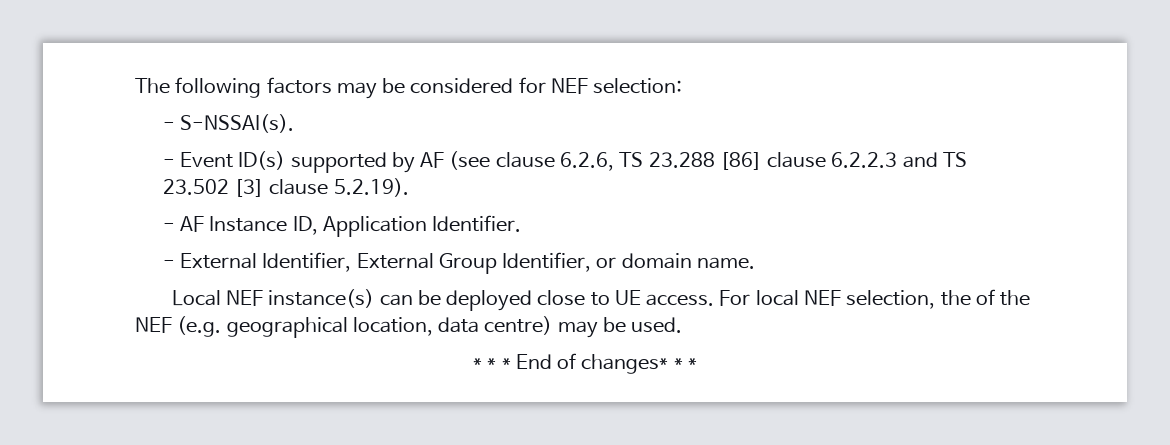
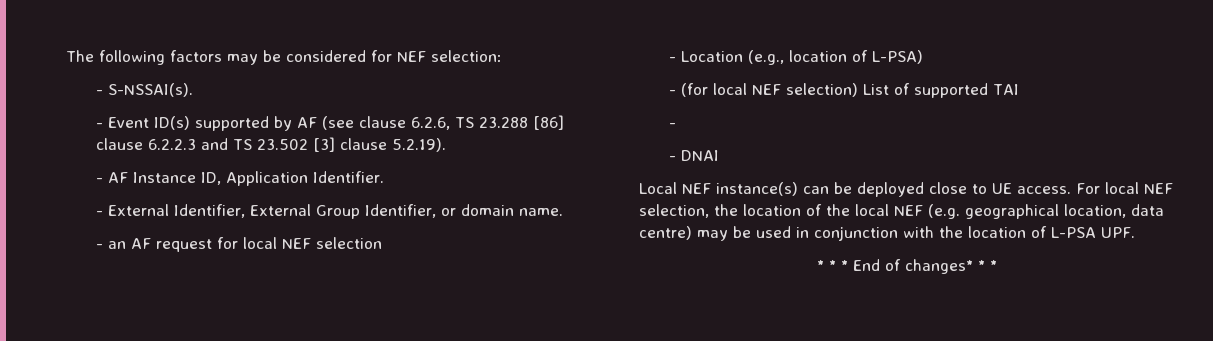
(756, 263) none -> [96,237,383,252] [669,50,924,65] [669,83,1020,98] [669,123,677,128] [669,150,720,161] // - an AF request for local NEF selection // - Location (e.g., location of L-PSA) // - (for local NEF selection) List of supported TAI // - // - DNAI
(971, 298) none -> [743,204,801,216] location
(1031, 298) none -> [855,204,889,216] local
[631,317,683,333] used. -> [756,226,1135,241] used in conjunction with the location of L-PSA UPF.

